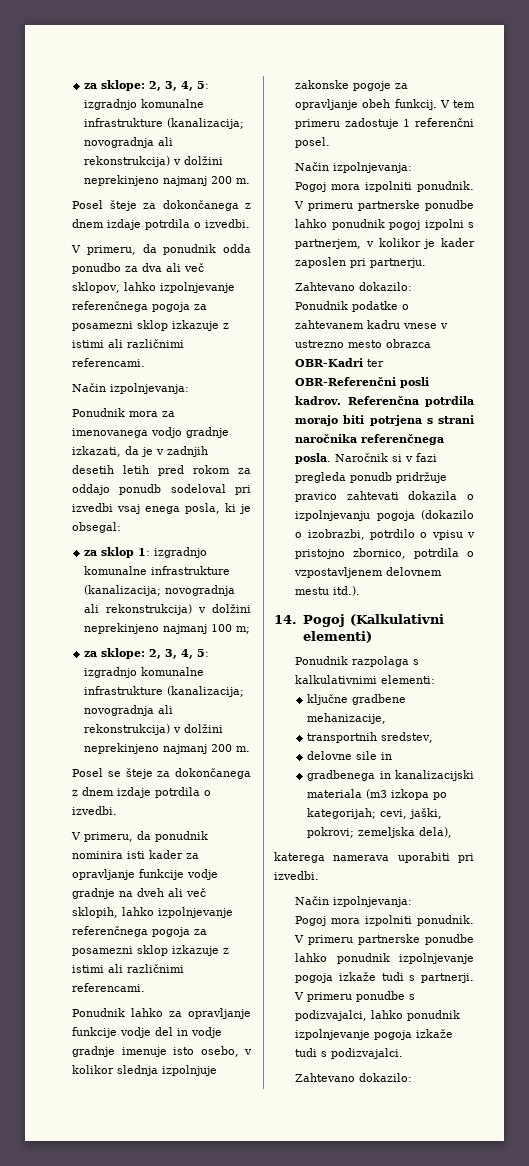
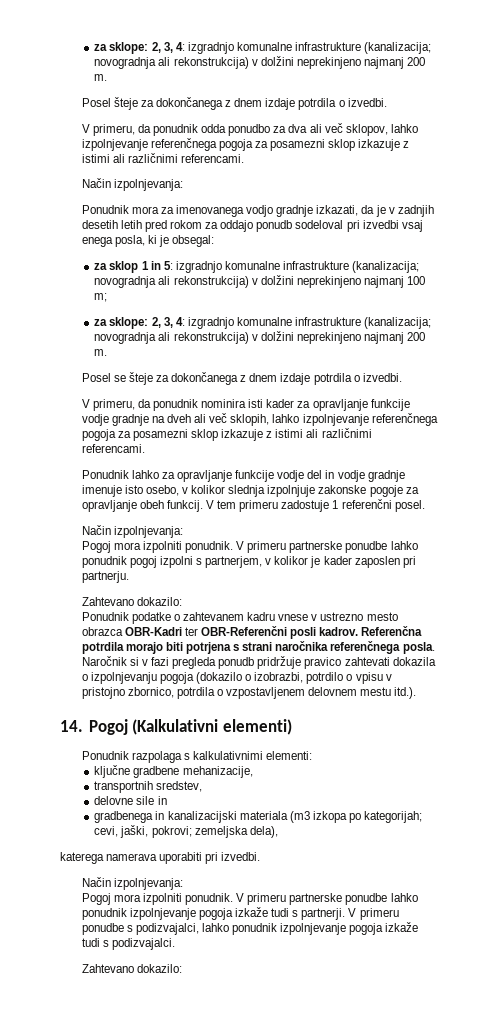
[84,80,210,91] za sklope: 2, 3, 4, 5: -> [94,42,185,54] za sklope: 2, 3, 4:
[138,548,151,556] 1: -> [141,261,173,270] 1 in 5:
[181,649,210,659] 4, 5: -> [175,317,185,326] 4:

